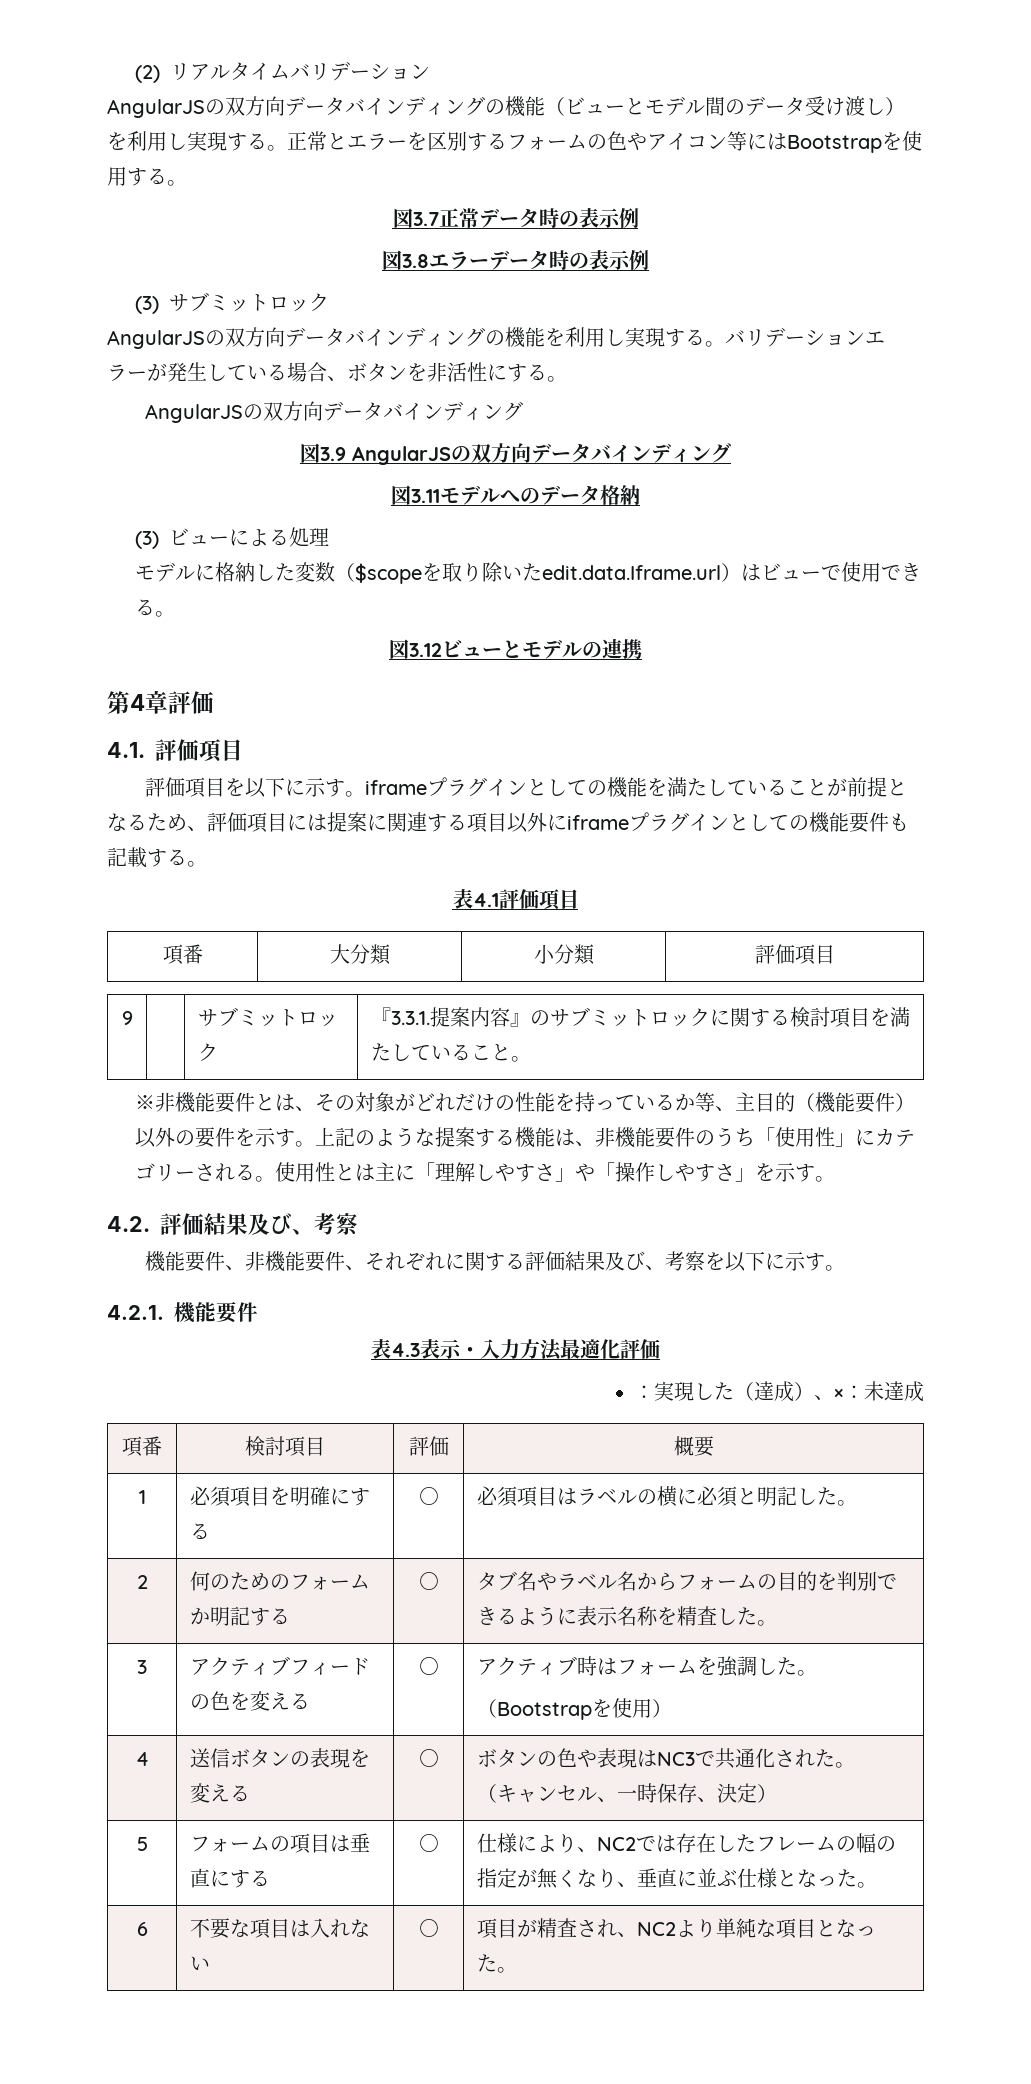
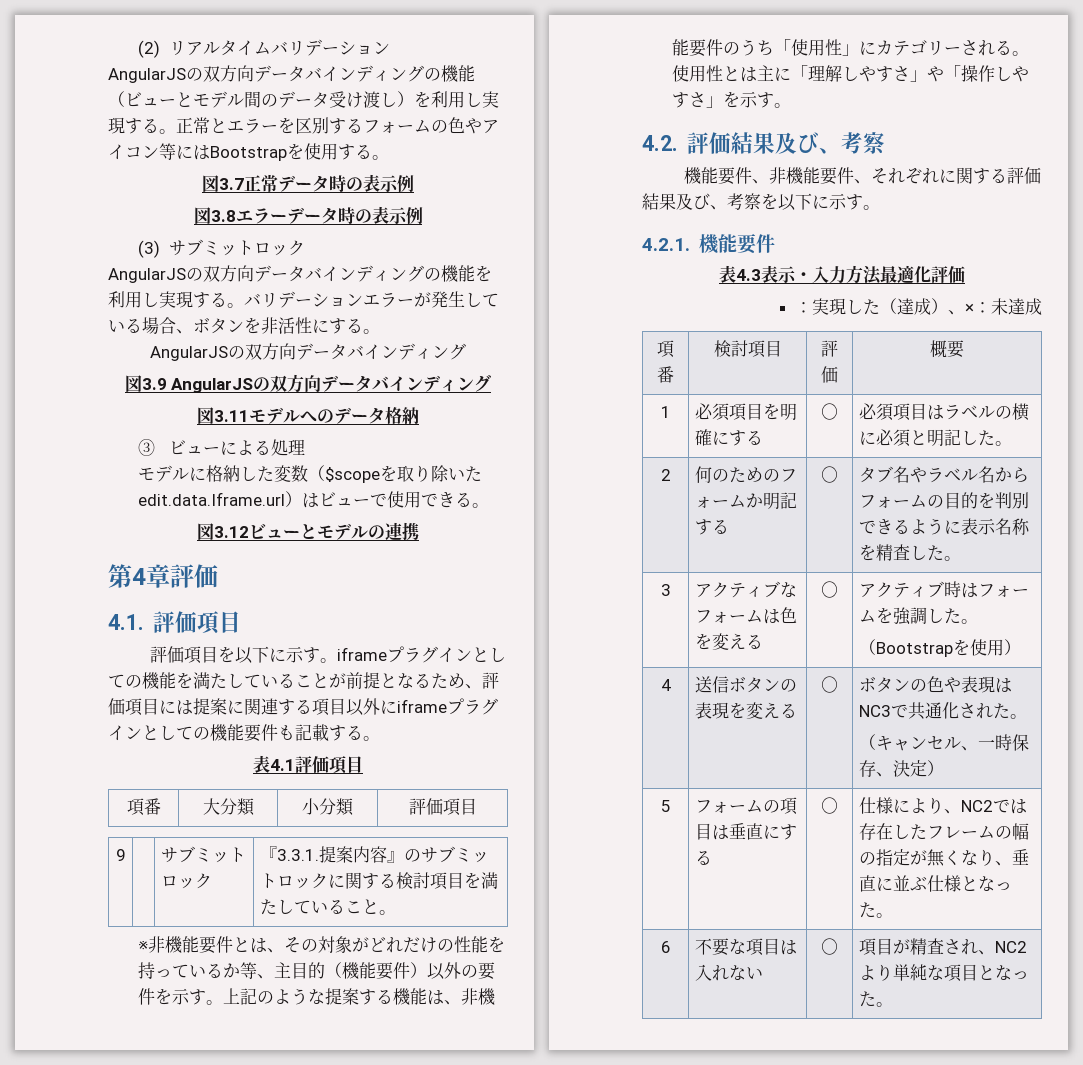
[134,531,159,549] (3) -> [138,439,156,456] ③
[289,1658,370,1675] [189,1694,210,1710] フィードの -> [779,582,797,597] [694,609,780,624] なフォームは

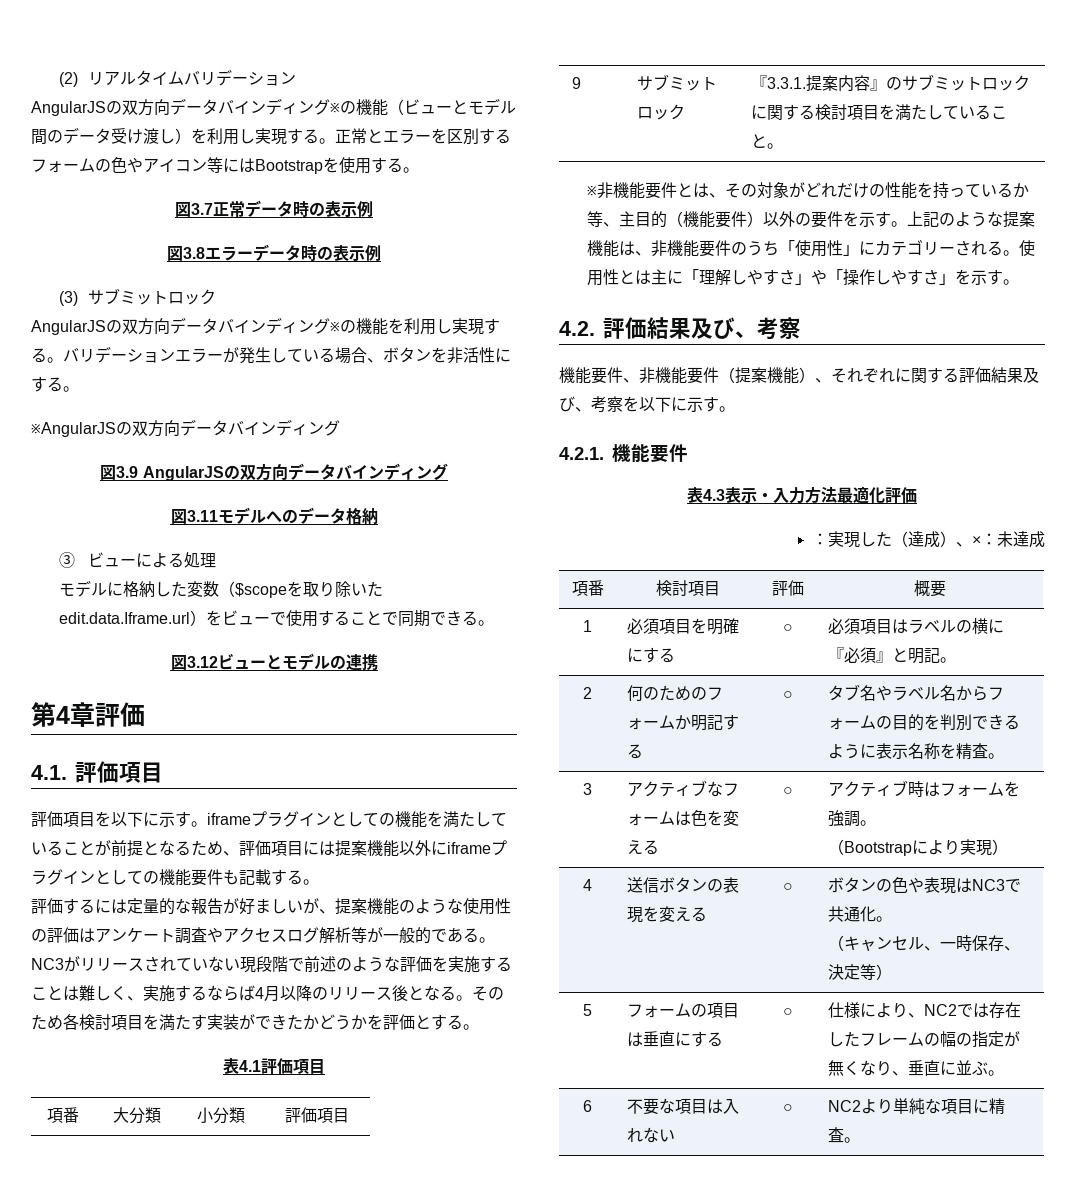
(424, 73) none -> [330,103,340,113] ※
(424, 273) none -> [330,322,340,332] ※
[150,346,229,361] AngularJS -> [31,422,116,437] ※AngularJS
[302,493,320,508] は -> [206,610,223,626] を
(422, 499) none -> [318,610,431,627] することで同期
[227,698,346,716] に関連する項目 -> [367,840,399,857] 機能
(380, 738) none -> [31,898,511,915] [31,927,495,944] [31,956,512,973] [31,985,504,1002] [31,1014,479,1031] // 評価するには定量的な報告が好ましいが、提案機能のような使用性の評価はアンケート調査やアクセスログ解析等が一般的である。NC3がリリースされていない現段階で前述のような評価を実施することは難しく、実施するならば4月以降のリリース後となる。そのため各検討項目を満たす実装ができたかどうかを評価とする。
[359,989,394,1005] する -> (1036, 219) none
(855, 175) none -> [719,367,815,384] （提案機能）
[875,429,995,447] 必須と明記した -> [828,647,941,664] 『必須』と明記
[909,545,944,561] した -> (989, 751) none
[926,608,961,624] した -> (861, 818) none
[952,639,1004,656] を使用 -> [912,839,993,856] により実現
[958,703,1010,719] された -> (877, 914) none
(927, 768) none -> [860,964,877,980] 等
[926,875,1012,892] [858,902,876,918] 仕様となった -> (989, 1068) none
[858,938,995,956] 項目が精査され、 -> (793, 1108) none
[977,965,1029,980] [858,991,876,1007] となった -> [973,1098,1006,1114] [828,1127,845,1143] に精査

